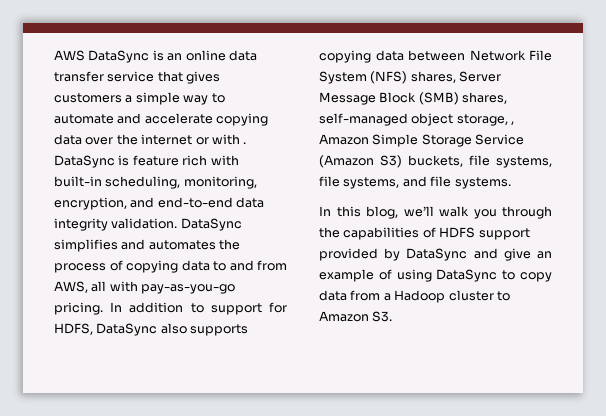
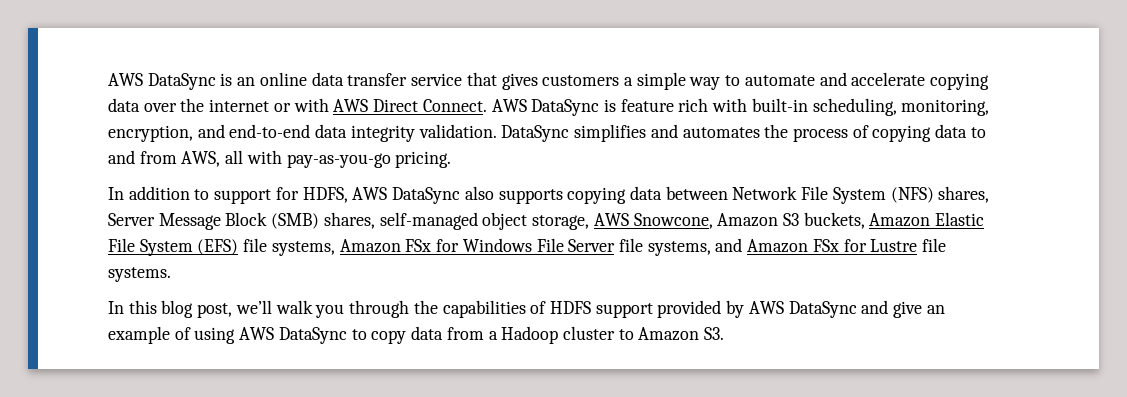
[243,142,247,144] . -> [333,99,527,112] AWS Direct Connect. AWS
(103, 308) none -> (452, 159) //
(93, 329) none -> [352,187,388,200] AWS
[511,121,515,125] [319,134,525,147] [319,155,552,168] [319,176,427,189] , Amazon Simple Storage Service (Amazon S3) buckets, file systems, file systems, and -> [593,212,985,229] [108,238,918,256] AWS Snowcone, Amazon S3 buckets, Amazon Elastic File System (EFS) file systems, Amazon FSx for Windows File Server file systems, and Amazon FSx for Lustre
[366,206,398,219] blog, -> [161,300,233,318] blog post,
(401, 254) none -> [748,301,784,314] AWS
(432, 275) none -> [239,327,275,340] AWS

